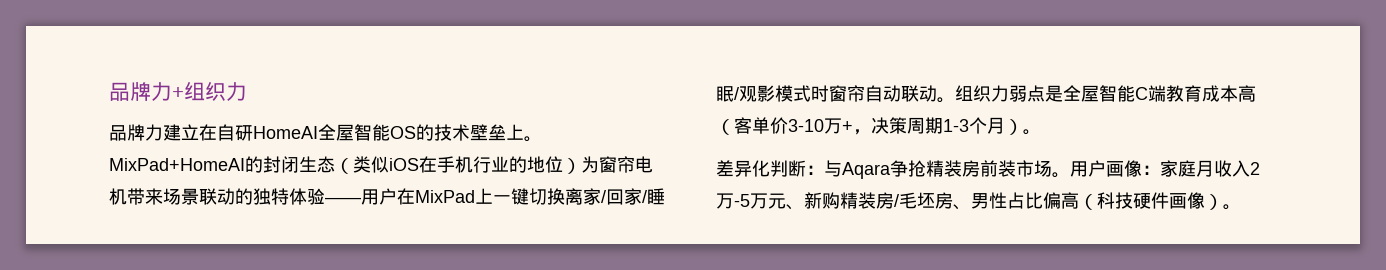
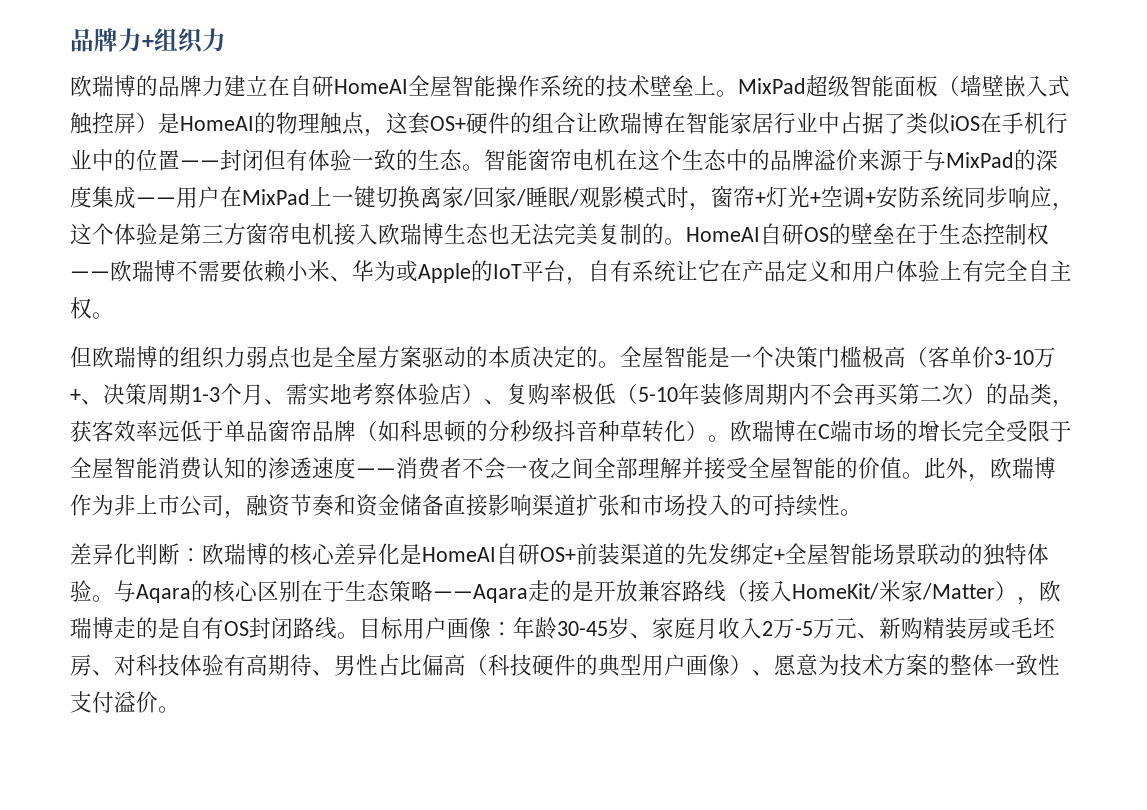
(247, 91) none -> [70,75,158,97] 欧瑞博的
[390,126,416,139] OS -> [496,75,584,97] 操作系统
[109,156,353,174] MixPad+HomeAI的封闭生态（ -> [738,75,1070,97] [70,112,906,137] MixPad超级智能面板（墙壁嵌入式触控屏）是HomeAI的物理触点，这套OS+硬件的组合让欧瑞博在智能家居行业中占据了
[509,156,653,174] [109,188,325,205] 的地位）为窗帘电机带来场景联动的独特体验 -> [92,149,1058,171] [70,186,136,209] 中的位置——封闭但有体验一致的生态。智能窗帘电机在这个生态中的品牌溢价来源于与MixPad的深度集成
[829,85,1238,103] 窗帘自动联动。组织力弱点是全屋智能C端教育成本 -> [689,186,1074,211] [70,223,1049,246] [70,260,1072,285] [70,297,114,319] [70,346,884,369] ，窗帘+灯光+空调+安防系统同步响应，这个体验是第三方窗帘电机接入欧瑞博生态也无法完美复制的。HomeAI自研OS的壁垒在于生态控制权——欧瑞博不需要依赖小米、华为或Apple的IoT平台，自有系统让它在产品定义和用户体验上有完全自主权。 // 但欧瑞博的组织力弱点也是全屋方案驱动的本质决定的。全屋智能是一个决策门槛极
[853,129,871,135] ， -> [81,399,103,405] 、
[1005,119,1041,135] [716,160,1160,179] ）。 // 差异化判断：与Aqara争抢精装房前装市场。用户画像： -> [264,383,1074,408] [70,420,1072,443] [70,457,1056,482] [70,494,862,519] [70,543,1049,566] [70,580,1061,605] [70,617,652,640] 、需实地考察体验店）、复购率极低（5-10年装修周期内不会再买第二次）的品类，获客效率远低于单品窗帘品牌（如科思顿的分秒级抖音种草转化）。欧瑞博在C端市场的增长完全受限于全屋智能消费认知的渗透速度——消费者不会一夜之间全部理解并接受全屋智能的价值。此外，欧瑞博作为非上市公司，融资节奏和资金储备直接影响渠道扩张和市场投入的可持续性。 // 差异化判断：欧瑞博的核心差异化是HomeAI自研OS+前装渠道的先发绑定+全屋智能场景联动的独特体验。与Aqara的核心区别在于生态策略——Aqara走的是开放兼容路线（接入HomeKit/米家/Matter），欧瑞博走的是自有OS封闭路线。目标用户画像：年龄30-45岁、
[894,194,899,207] / -> [989,617,1011,639] 或
(971, 207) none -> [114,654,334,676] 对科技体验有高期待、
[1169,192,1223,210] 画像） -> [576,654,1060,677] [70,691,158,713] 的典型用户画像）、愿意为技术方案的整体一致性支付溢价

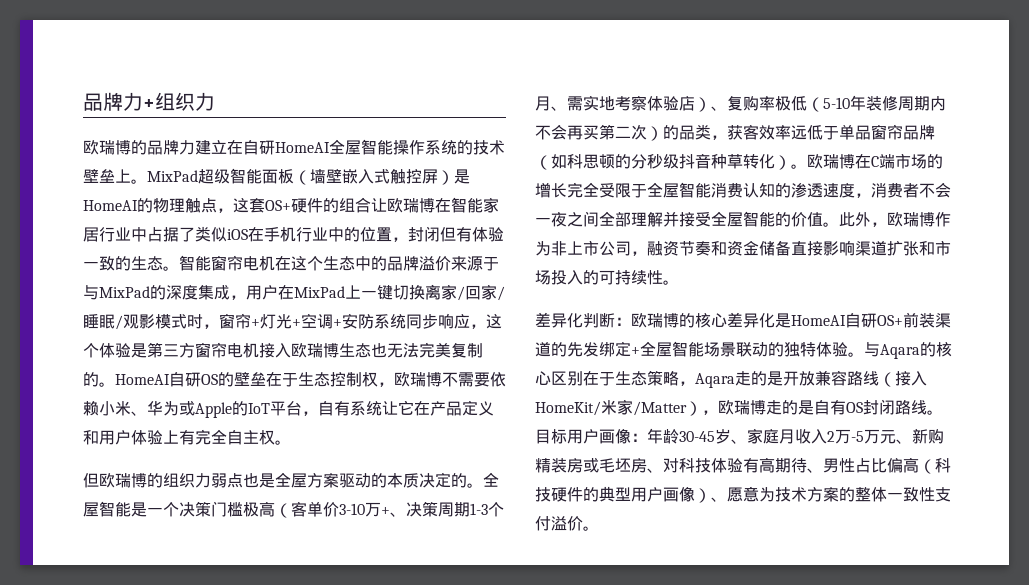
[180,160,220,168] —— -> [392,237,408,242] ，
[136,197,176,205] —— -> [230,295,246,300] ，
[70,271,110,279] —— -> [378,382,394,387] ，
[356,468,396,476] —— -> [855,193,871,198] ，
[433,584,528,603] ——Aqara -> [679,373,735,388] ，Aqara

